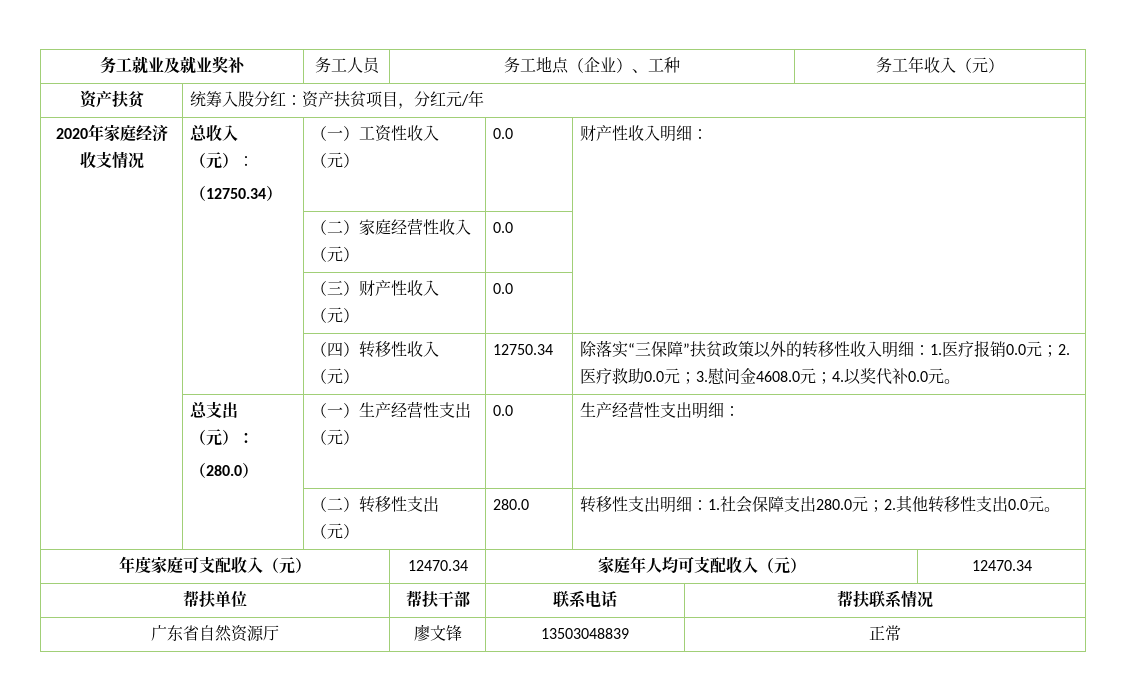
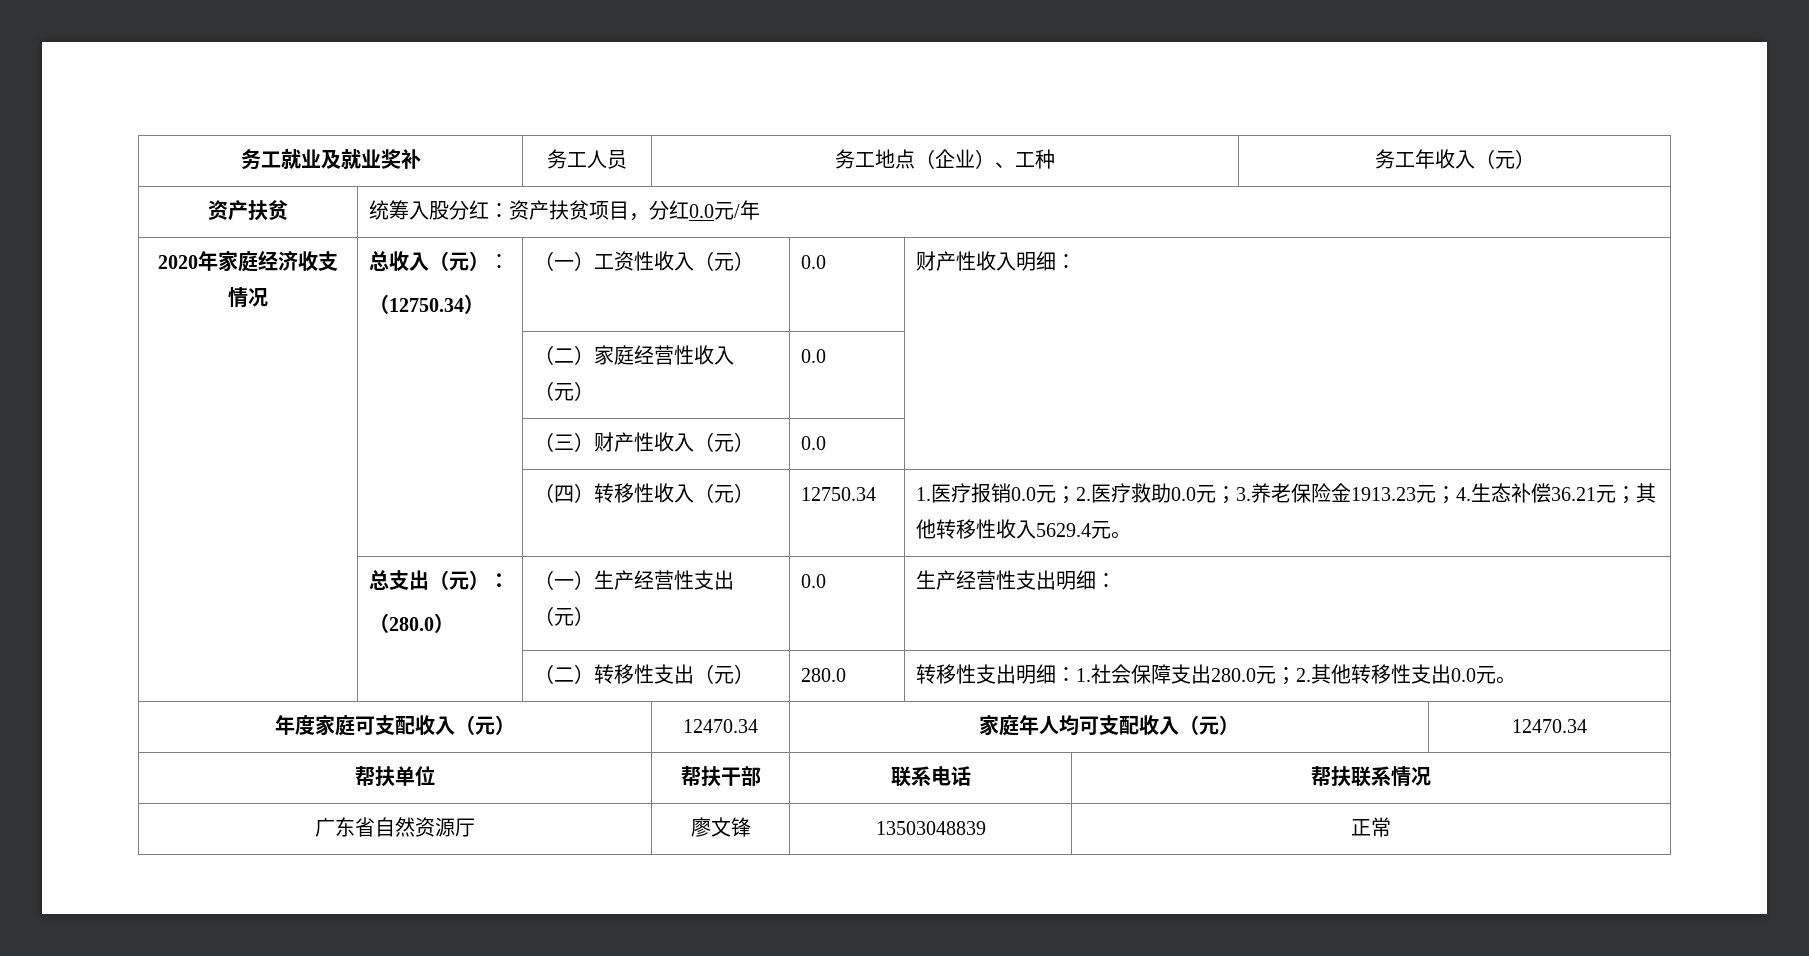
(446, 99) none -> [689,204,715,218] 0.0
[579,340,930,358] 除落实“三保障”扶贫政策以外的转移性收入明细： -> (877, 494) none
[707,368,928,385] 慰问金4608.0元；4.以奖代补0.0 -> [1251,483,1657,504] [916,519,1092,539] 养老保险金1913.23元；4.生态补偿36.21元；其他转移性收入5629.4

